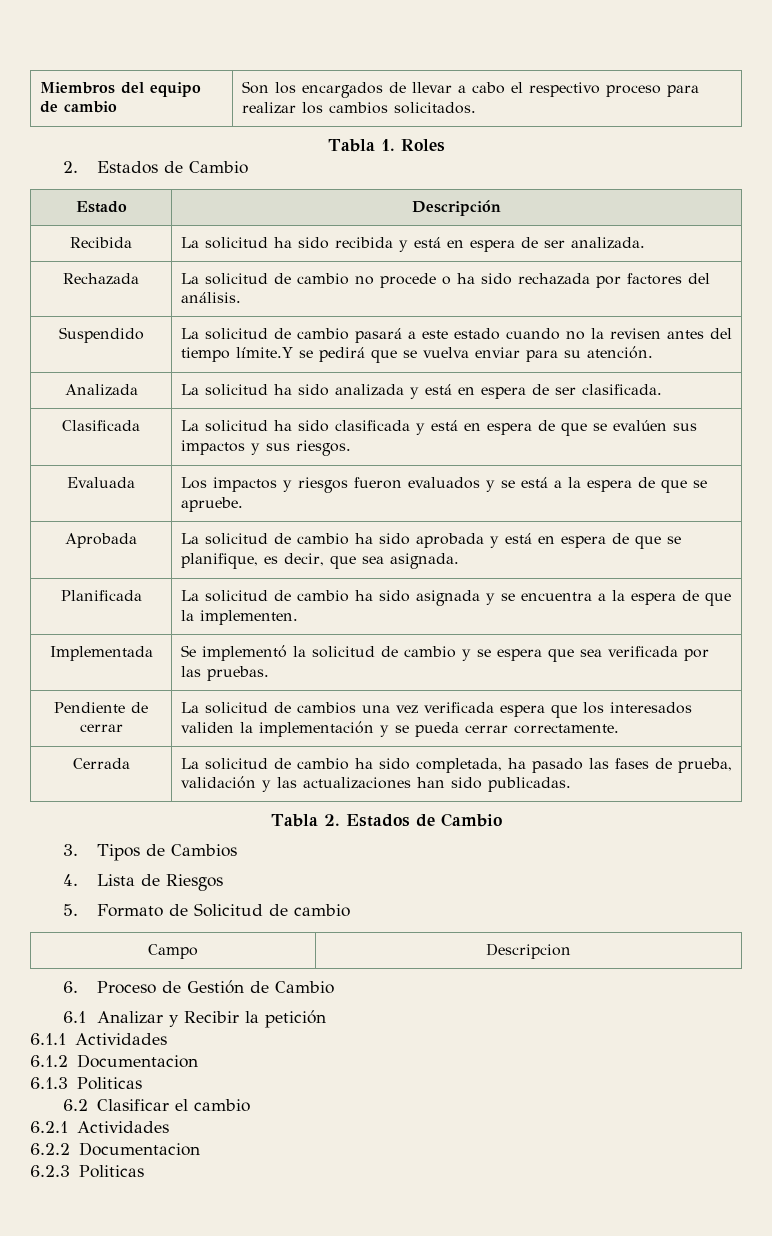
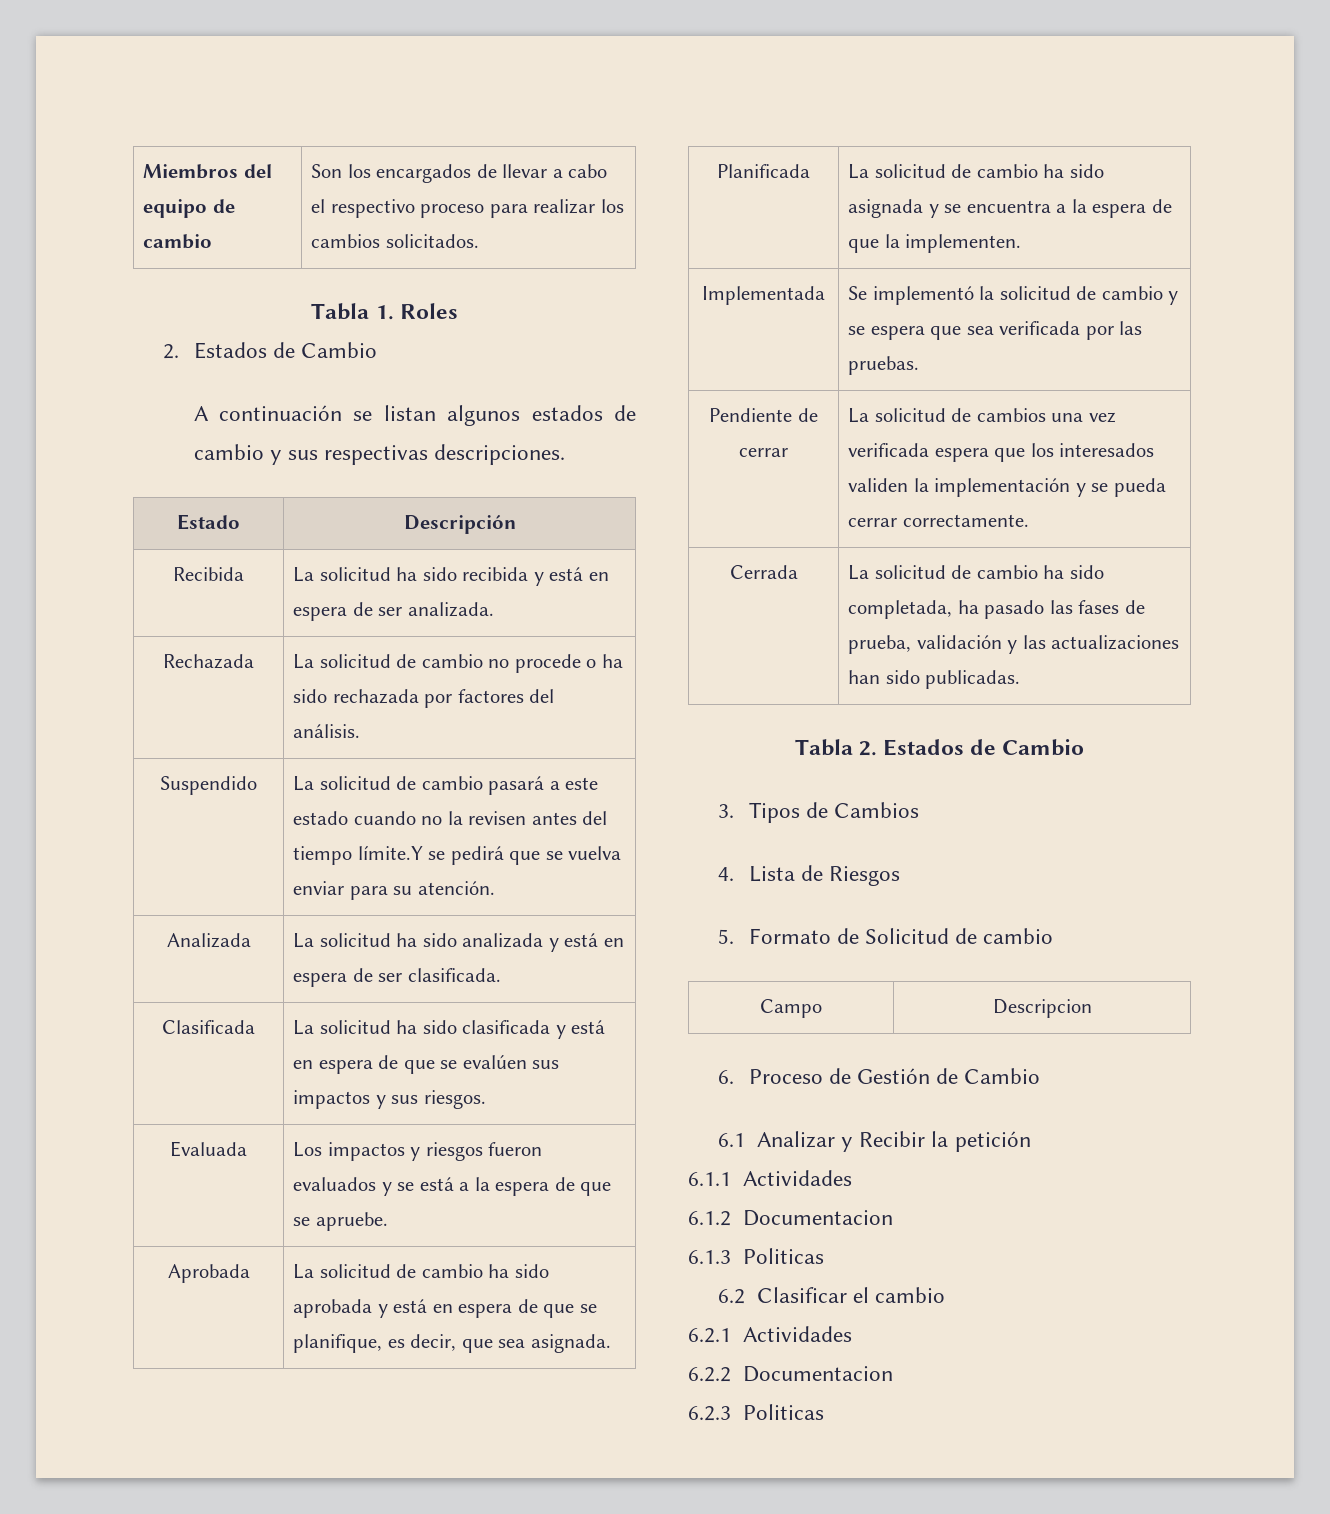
(248, 167) none -> [193,405,636,426] [193,444,566,465] // A continuación se listan algunos estados de cambio y sus respectivas descripciones.

